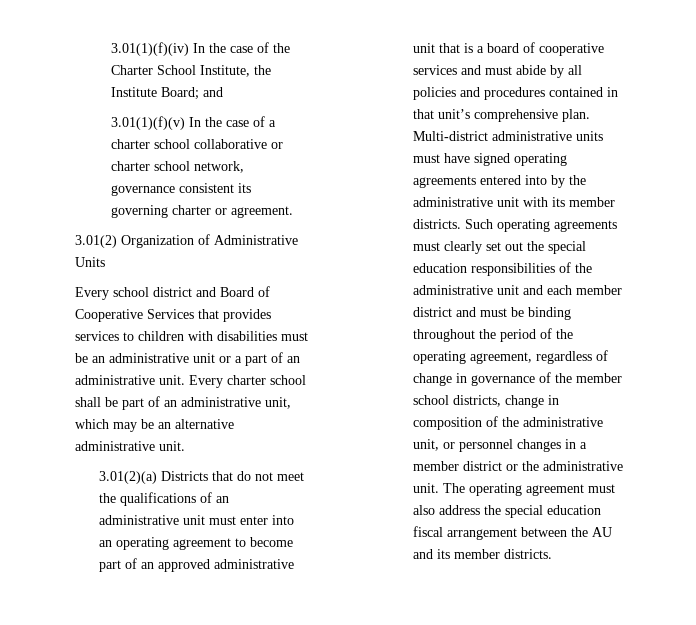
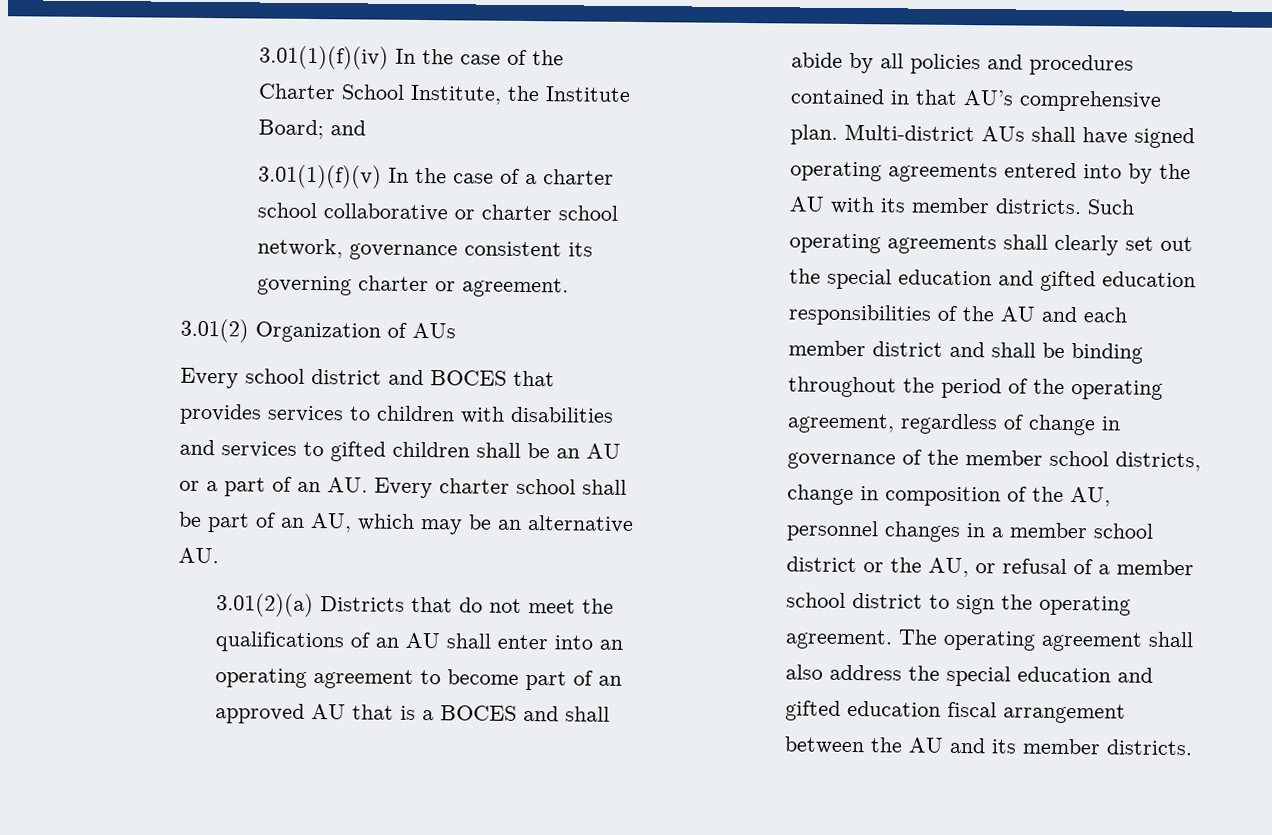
[213,235,298,245] [74,257,105,267] Administrative Units -> [411,322,456,339] AUs
[219,286,270,297] [74,309,194,322] Board of Cooperative Services -> [429,370,507,386] BOCES
[280,332,308,341] [74,353,215,363] must be an administrative unit -> [178,439,621,462] and services to gifted children shall be an AU
[74,375,185,385] administrative unit. -> [326,477,368,493] AU.
[180,397,291,409] administrative unit, -> [309,512,352,533] AU,
[74,441,185,451] administrative unit. -> [177,547,219,564] AU.
[99,515,237,525] administrative unit must -> [404,632,491,649] AU shall
[214,559,295,569] [413,43,436,53] administrative unit -> [310,703,346,720] AU
[487,42,605,56] [413,65,513,75] board of cooperative services and must -> [439,705,610,722] BOCES and shall
[438,109,471,119] unit’s -> [962,90,1014,106] AU’s
[492,131,604,141] [413,154,441,163] administrative units must -> [980,126,1076,143] AUs shall
[413,197,520,207] administrative unit -> [788,196,825,212] AU
[413,242,441,251] must -> [1002,234,1048,250] shall
(468, 268) none -> [997,270,1196,292] and gifted education
[413,285,520,295] administrative unit -> [999,306,1036,322] AU
[480,308,508,317] must -> [990,342,1036,358] shall
[523,417,604,427] [413,439,456,451] administrative unit, or -> [1069,487,1111,507] AU,
(460, 466) none -> [1092,523,1154,539] school
[543,461,624,471] [413,483,440,493] administrative unit. -> [927,557,1194,578] [785,592,1131,616] [784,629,893,650] AU, or refusal of a member school district to sign the operating agreement.
[588,484,616,493] must -> [1147,631,1194,648] shall
(602, 510) none -> [1116,667,1153,683] [784,700,941,721] and gifted education

